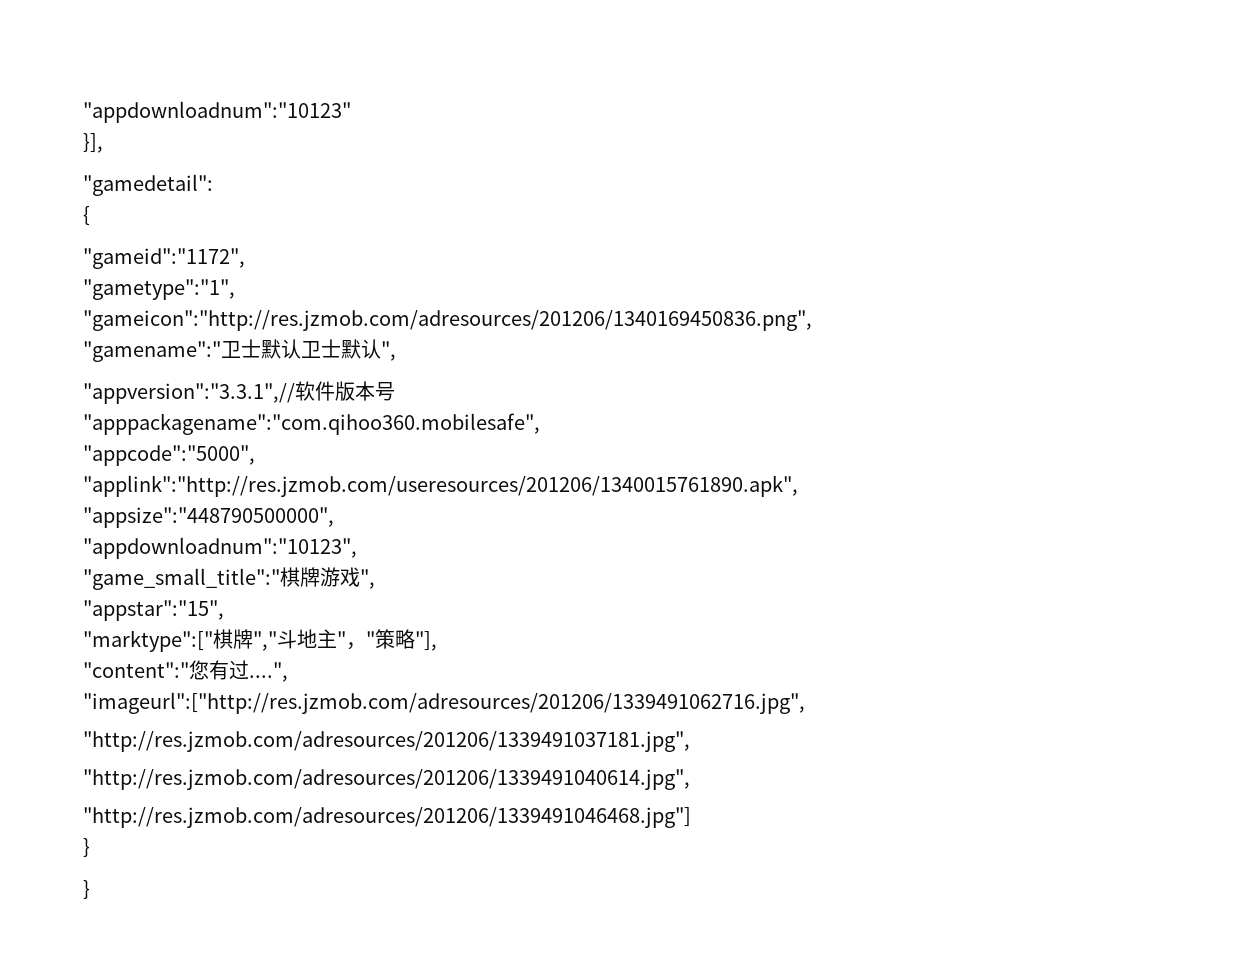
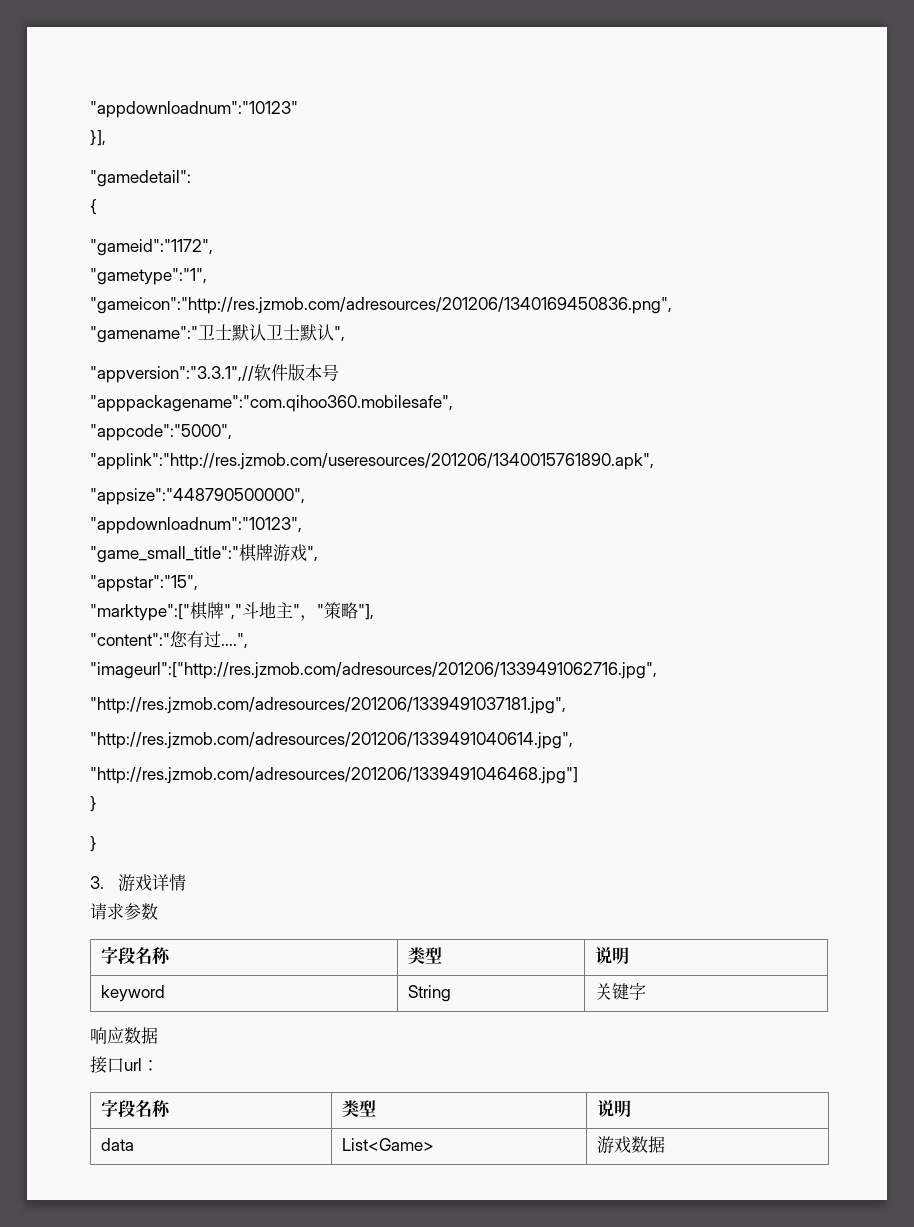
(90, 890) none -> [90,874,186,892] [90,903,158,920] [101,946,172,964] [408,947,443,964] [595,947,630,964] [101,985,166,1002] [408,985,452,1002] [595,983,647,1000] [90,1027,158,1044] [90,1056,159,1074] [101,1099,172,1117] [342,1100,377,1117] [597,1100,632,1117] [101,1138,135,1151] [342,1138,435,1151] [597,1136,666,1154] // 3.游戏详情 // 请求参数 // 字段名称 | 类型 | 说明 // keyword | String | 关键字 // 响应数据 // 接口url： // 字段名称 | 类型 | 说明 // data | List<Game> | 游戏数据

